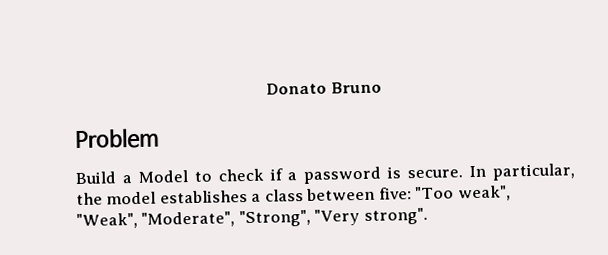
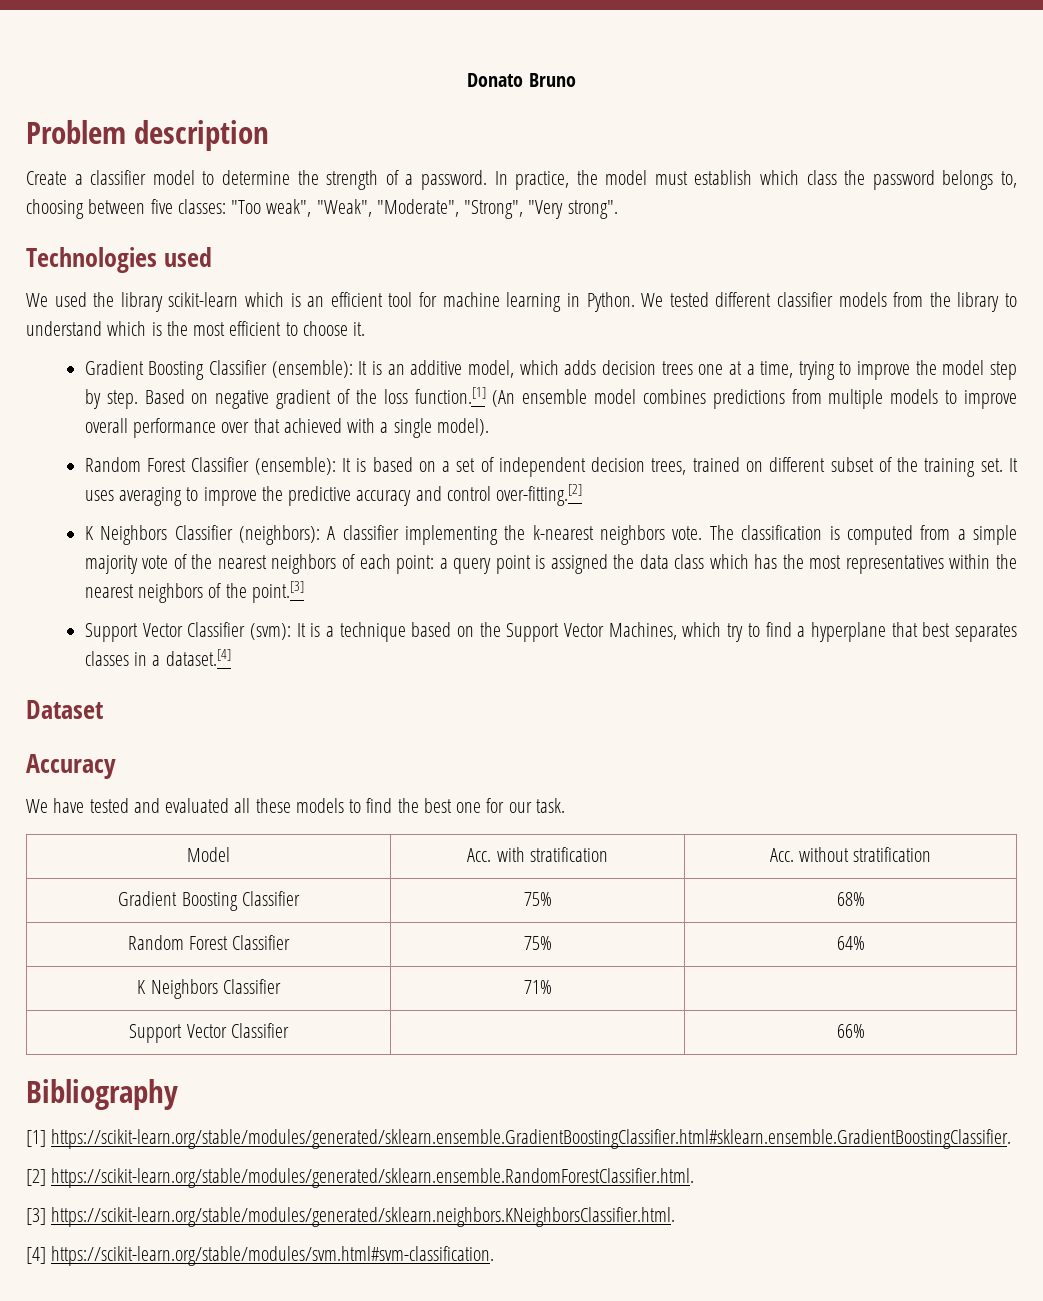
[75,163,576,185] [76,187,412,206] // Build a Model to check if a password is secure. In particular, the model establishes a class between five: -> [134,120,270,151] [26,170,1018,190] [26,199,226,219] description // Create a classifier model to determine the strength of a password. In practice, the model must establish which class the password belongs to, choosing between five classes:
(428, 216) none -> [26,247,213,273] [26,292,1017,312] [26,321,366,336] [84,360,1018,380] [84,387,1017,409] [84,418,489,438] [84,457,1019,477] [84,484,583,506] [84,525,1018,545] [84,554,1018,574] [84,581,304,603] [84,622,1017,642] [84,649,231,666] [26,700,103,719] [26,754,116,779] [26,798,565,813] [187,847,230,862] [467,847,608,862] [769,847,932,862] [118,891,300,911] [523,892,552,906] [836,892,865,906] [127,935,291,950] [523,936,552,950] [836,936,865,950] [137,979,281,999] [523,980,552,994] [129,1023,289,1043] [836,1024,865,1038] [26,1079,178,1110] [26,1129,1012,1149] [26,1168,695,1188] [26,1207,676,1227] [26,1246,495,1266] // Technologies used // We used the library scikit-learn which is an efficient tool for machine learning in Python. We tested different classifier models from the library to understand which is the most efficient to choose it. // Gradient Boosting Classifier (ensemble): It is an additive model, which adds decision trees one at a time, trying to improve the model step by step. Based on negative gradient of the loss function.[1] (An ensemble model combines predictions from multiple models to improve overall performance over that achieved with a single model). // Random Forest Classifier (ensemble): It is based on a set of independent decision trees, trained on different subset of the training set. It uses averaging to improve the predictive accuracy and control over-fitting.[2] // K Neighbors Classifier (neighbors): A classifier implementing the k-nearest neighbors vote. The classification is computed from a simple majority vote of the nearest neighbors of each point: a query point is assigned the data class which has the most representatives within the nearest neighbors of the point.[3] // Support Vector Classifier (svm): It is a technique based on the Support Vector Machines, which try to find a hyperplane that best separates classes in a dataset.[4] // Dataset // Accuracy // We have tested and evaluated all these models to find the best one for our task. // Model | Acc. with stratification | Acc. without stratification // Gradient Boosting Classifier | 75% | 68% // Random Forest Classifier | 75% | 64% // K Neighbors Classifier | 71% | // Support Vector Classifier | | 66% // Bibliography // [1] https://scikit-learn.org/stable/modules/generated/sklearn.ensemble.GradientBoostingClassifier.html#sklearn.ensemble.GradientBoostingClassifier. // [2] https://scikit-learn.org/stable/modules/generated/sklearn.ensemble.RandomForestClassifier.html. // [3] https://scikit-learn.org/stable/modules/generated/sklearn.neighbors.KNeighborsClassifier.html. // [4] https://scikit-learn.org/stable/modules/svm.html#svm-classification.

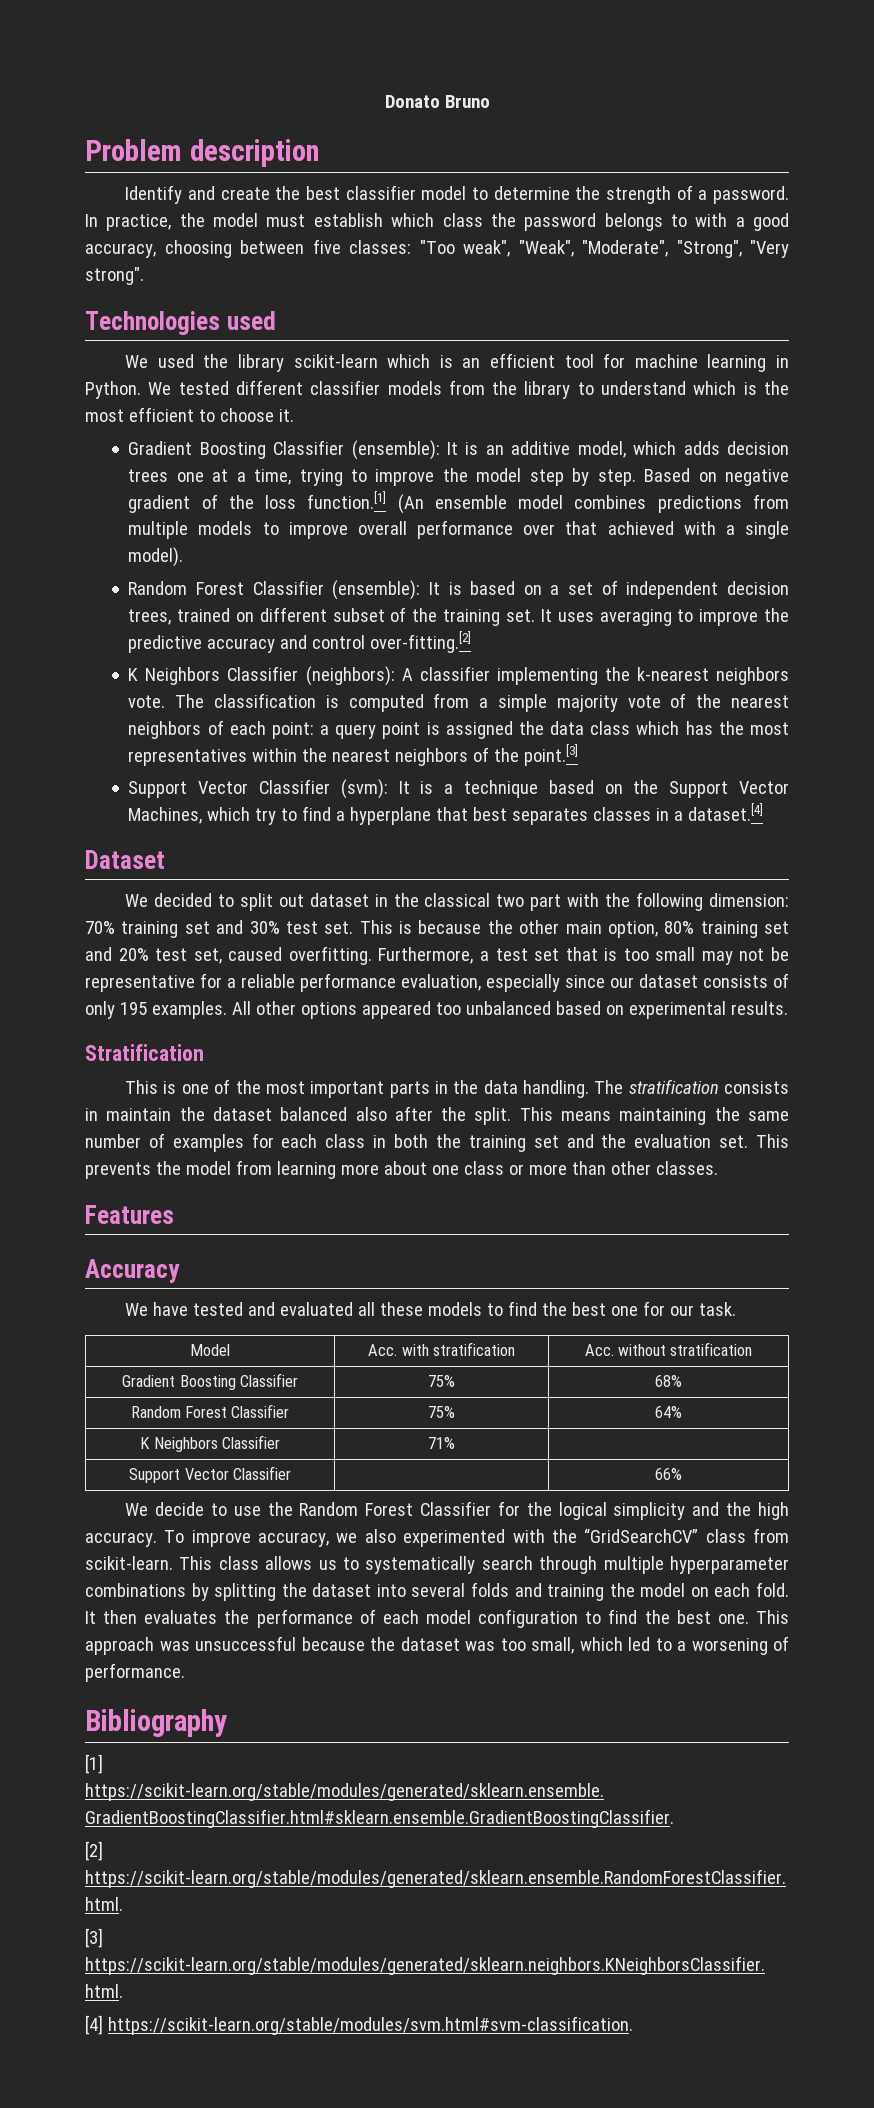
[26,171,83,185] Create a -> [125,185,340,204] Identify and create the best
[1001,171,1018,188] to, -> [670,213,790,231] [85,243,156,258] to with a good accuracy,
(103, 709) none -> [125,892,790,911] [85,920,789,938] [85,946,789,965] [85,973,789,992] [85,1001,788,1019] [85,1044,204,1061] [125,1079,789,1098] [85,1106,789,1125] [85,1133,790,1152] [85,1160,718,1179] [85,1205,174,1224] // We decided to split out dataset in the classical two part with the following dimension: 70% training set and 30% test set. This is because the other main option, 80% training set and 20% test set, caused overfitting. Furthermore, a test set that is too small may not be representative for a reliable performance evaluation, especially since our dataset consists of only 195 examples. All other options appeared too unbalanced based on experimental results. // Stratification // This is one of the most important parts in the data handling. The stratification consists in maintain the dataset balanced also after the split. This means maintaining the same number of examples for each class in both the training set and the evaluation set. This prevents the model from learning more about one class or more than other classes. // Features
(865, 1031) none -> [125,1501,790,1520] [85,1528,789,1547] [85,1556,789,1574] [85,1582,789,1601] [85,1609,789,1628] [85,1636,789,1655] [85,1663,185,1682] // We decide to use the Random Forest Classifier for the logical simplicity and the high accuracy. To improve accuracy, we also experimented with the “GridSearchCV” class from scikit-learn. This class allows us to systematically search through multiple hyperparameter combinations by splitting the dataset into several folds and training the model on each fold. It then evaluates the performance of each model configuration to find the best one. This approach was unsuccessful because the dataset was too small, which led to a worsening of performance.

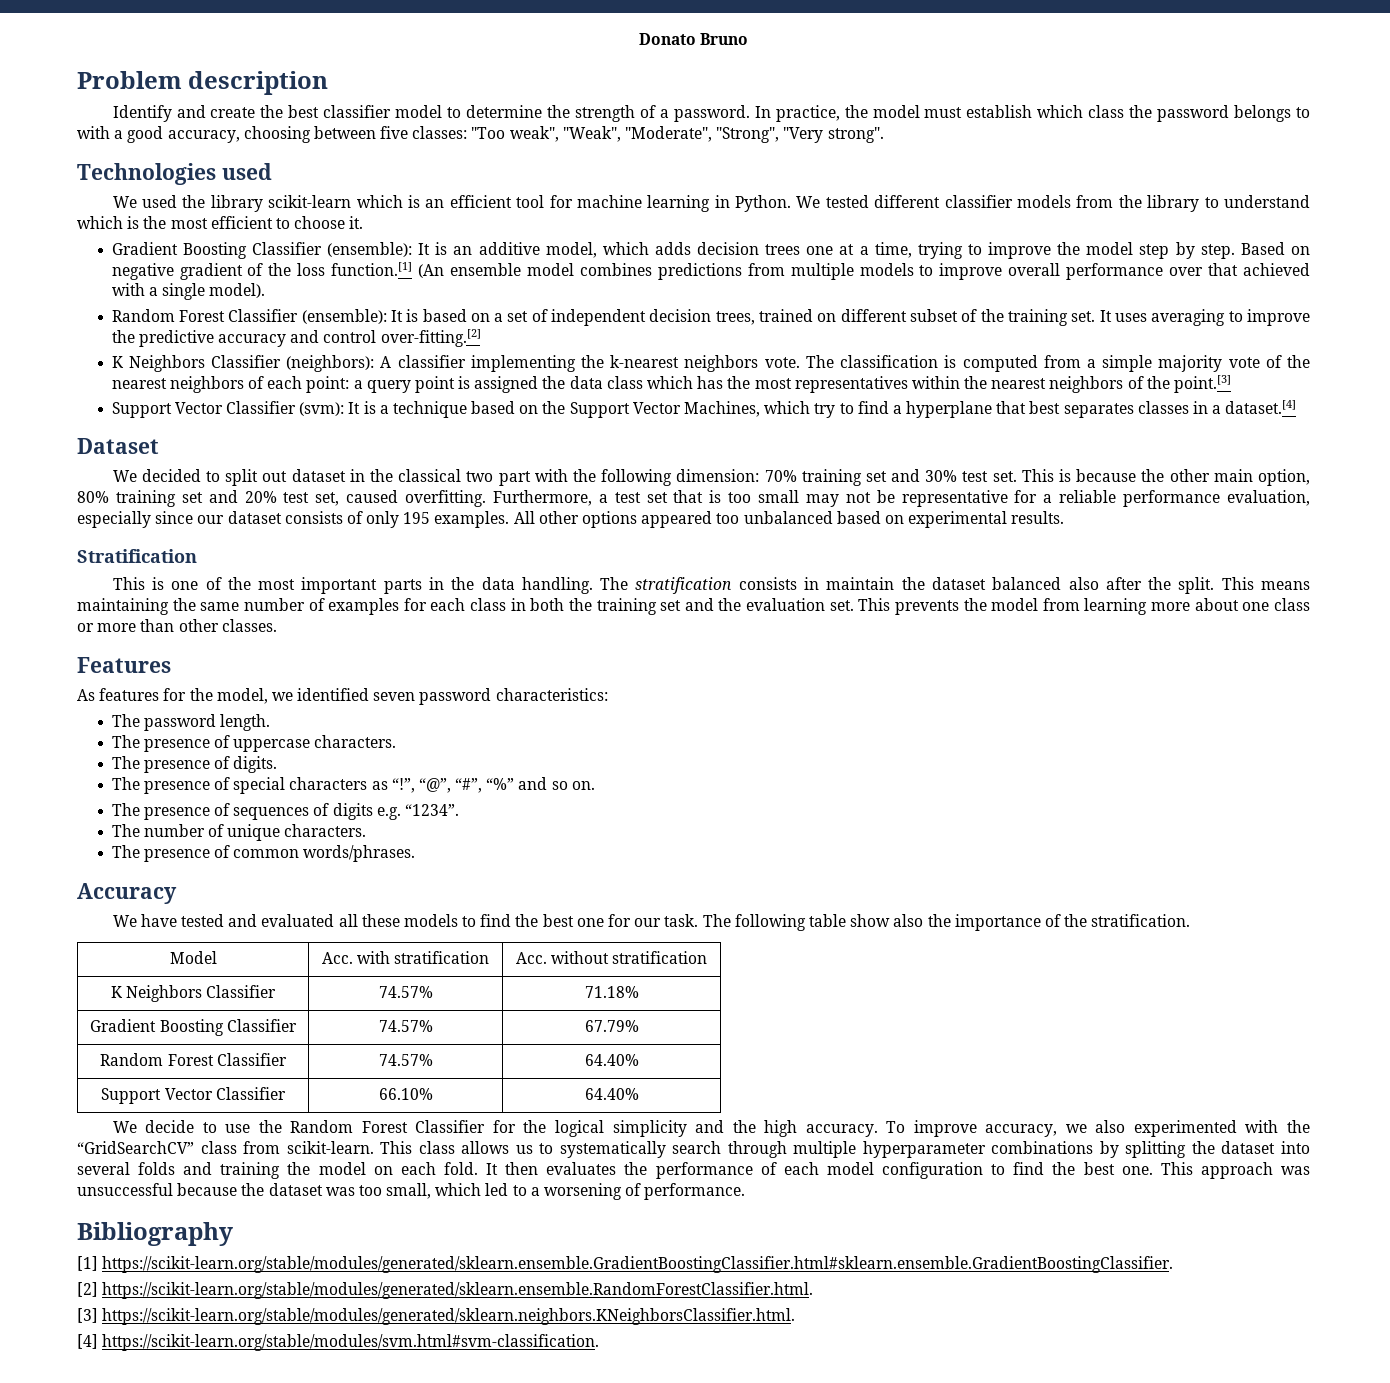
(174, 1214) none -> [77,688,608,705] [111,714,270,731] [111,735,397,752] [111,756,278,773] [111,777,595,794] [111,803,459,820] [111,824,367,841] [111,845,416,862] // As features for the model, we identified seven password characteristics: // The password length. // The presence of uppercase characters. // The presence of digits. // The presence of special characters as “!”, “@”, “#”, “%” and so on. // The presence of sequences of digits e.g. “1234”. // The number of unique characters. // The presence of common words/phrases.
(737, 1309) none -> [702,914,1191,931] The following table show also the importance of the stratification.
(753, 1349) none -> [110,985,277,1002] [378,986,433,998] [584,986,639,998] // K Neighbors Classifier | 74.57% | 71.18%
[428,1375,455,1387] [655,1375,682,1387] 75% | 68% -> [378,1020,433,1032] [584,1020,639,1032] 74.57% | 67.79%
[428,1406,455,1418] [655,1406,682,1418] [140,1435,280,1452] [428,1437,455,1449] 75% | 64% // K Neighbors Classifier | 71% | -> [378,1054,433,1066] [584,1054,639,1066] 74.57% | 64.40%
[655,1468,682,1480] | 66% -> [378,1088,433,1100] [584,1088,639,1100] 66.10% | 64.40%

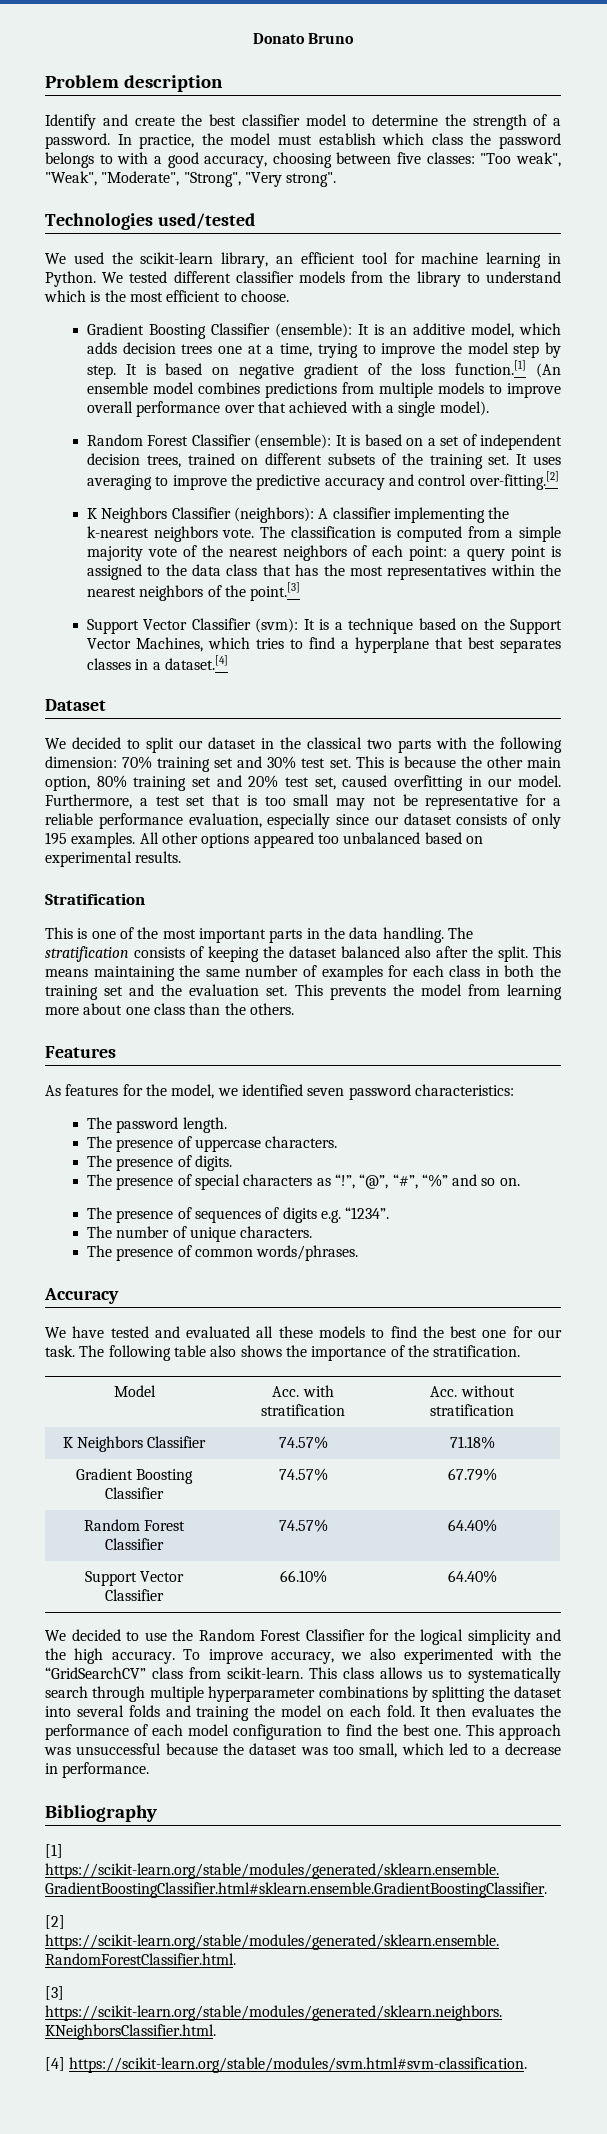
[221,163,272,180] used -> [157,213,255,229] used/tested
[210,195,420,212] library scikit-learn which is -> [140,252,269,268] scikit-learn library,
[294,216,364,229] choose it. -> [240,290,289,302] choose.
[1240,242,1285,255] Based -> [125,363,203,375] It is based
[910,309,959,322] subset -> [328,453,376,465] subsets
(539, 384) none -> [147,566,161,576] to
[646,376,693,389] which -> [262,564,291,576] that
[814,403,836,418] try -> [255,638,284,649] tries
[262,471,288,482] out -> [179,740,203,749] our
[498,471,531,486] part -> [398,739,431,753] parts
[405,490,487,507] overfitting. -> [394,775,562,791] overfitting in our model.
[804,577,895,590] in maintain -> [190,946,259,962] of keeping
[77,619,277,632] or more than other classes. -> [189,1003,294,1015] than the others.
[850,914,924,927] show also -> [210,1345,282,1357] also shows
[145,1120,195,1133] decide -> [71,1629,121,1641] decided
[544,1183,642,1200] worsening of -> [504,1743,561,1755] [45,1763,58,1774] decrease in

